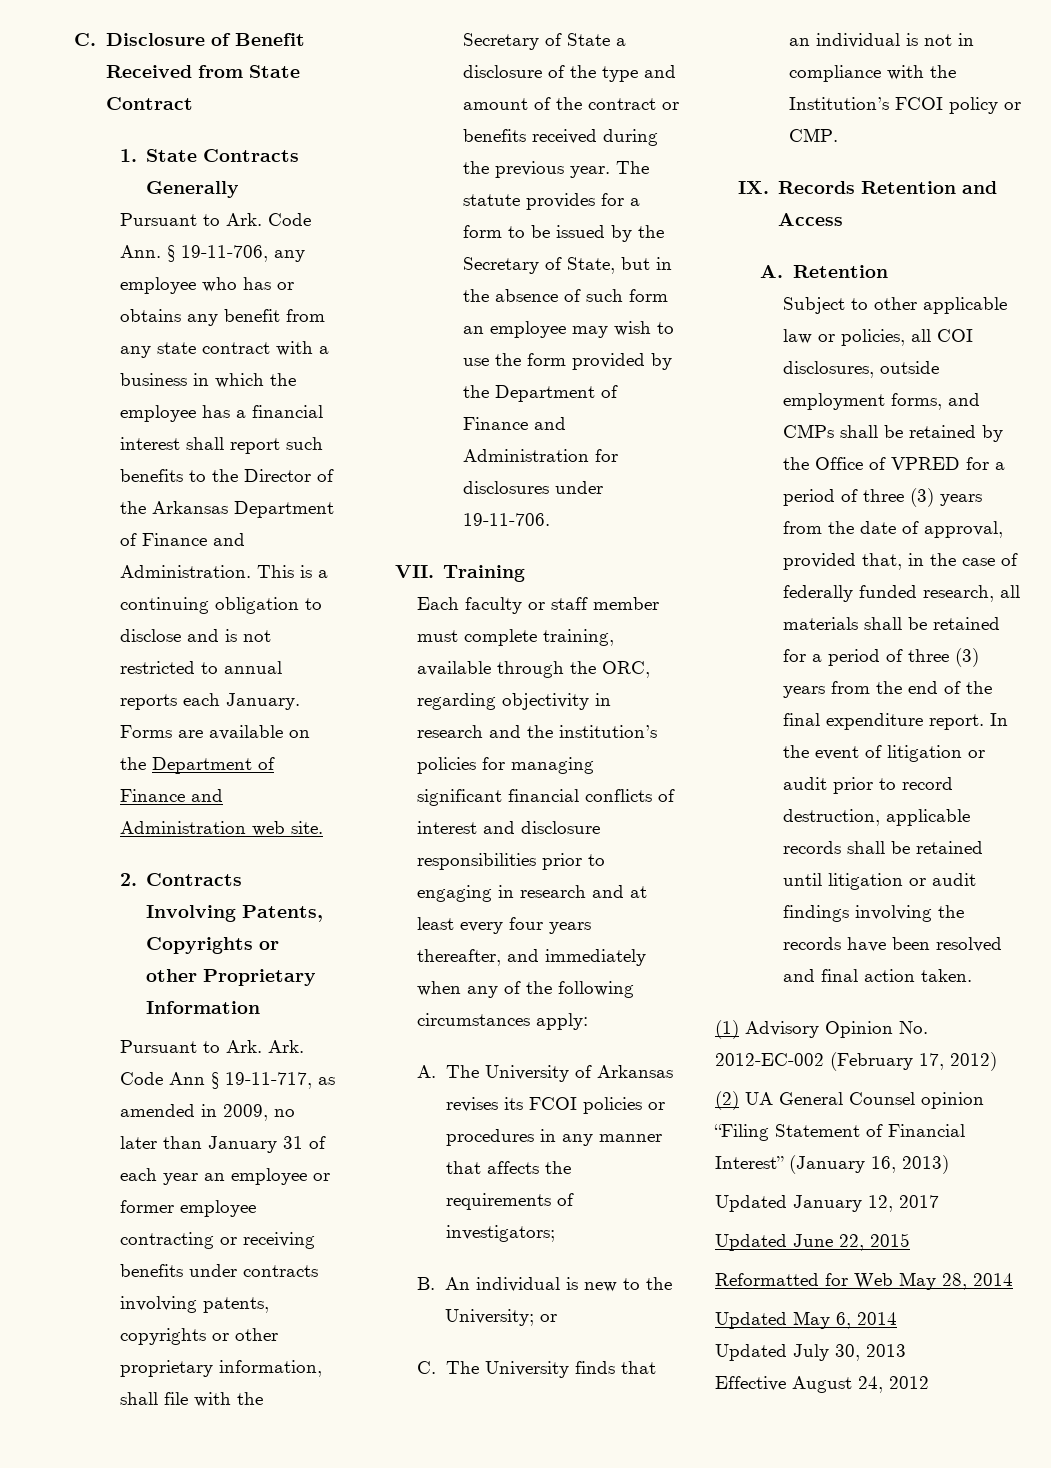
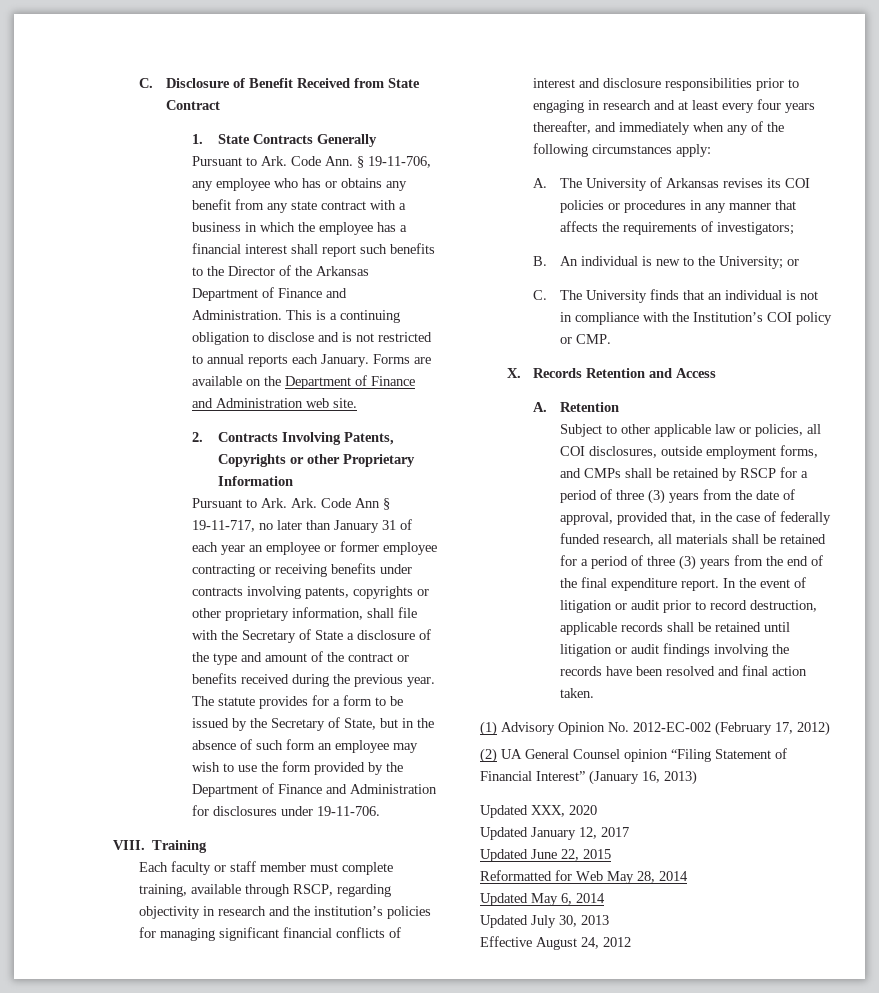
[317,1077,335,1085] [119,1104,268,1121] as amended in 2009, -> (255, 526) none
[394,565,434,578] VII. -> [112,840,145,850] VIII.
[570,661,651,678] the ORC, -> [293,884,334,896] RSCP,
[528,1097,577,1110] FCOI -> [784,178,810,188] COI
[894,97,943,110] FCOI -> [766,312,792,322] COI
[737,181,769,194] IX. -> [506,368,521,378] X.
[782,457,960,470] the Office of VPRED -> [739,468,776,478] RSCP
(949, 1164) none -> [480,805,597,818] // Updated XXX, 2020

